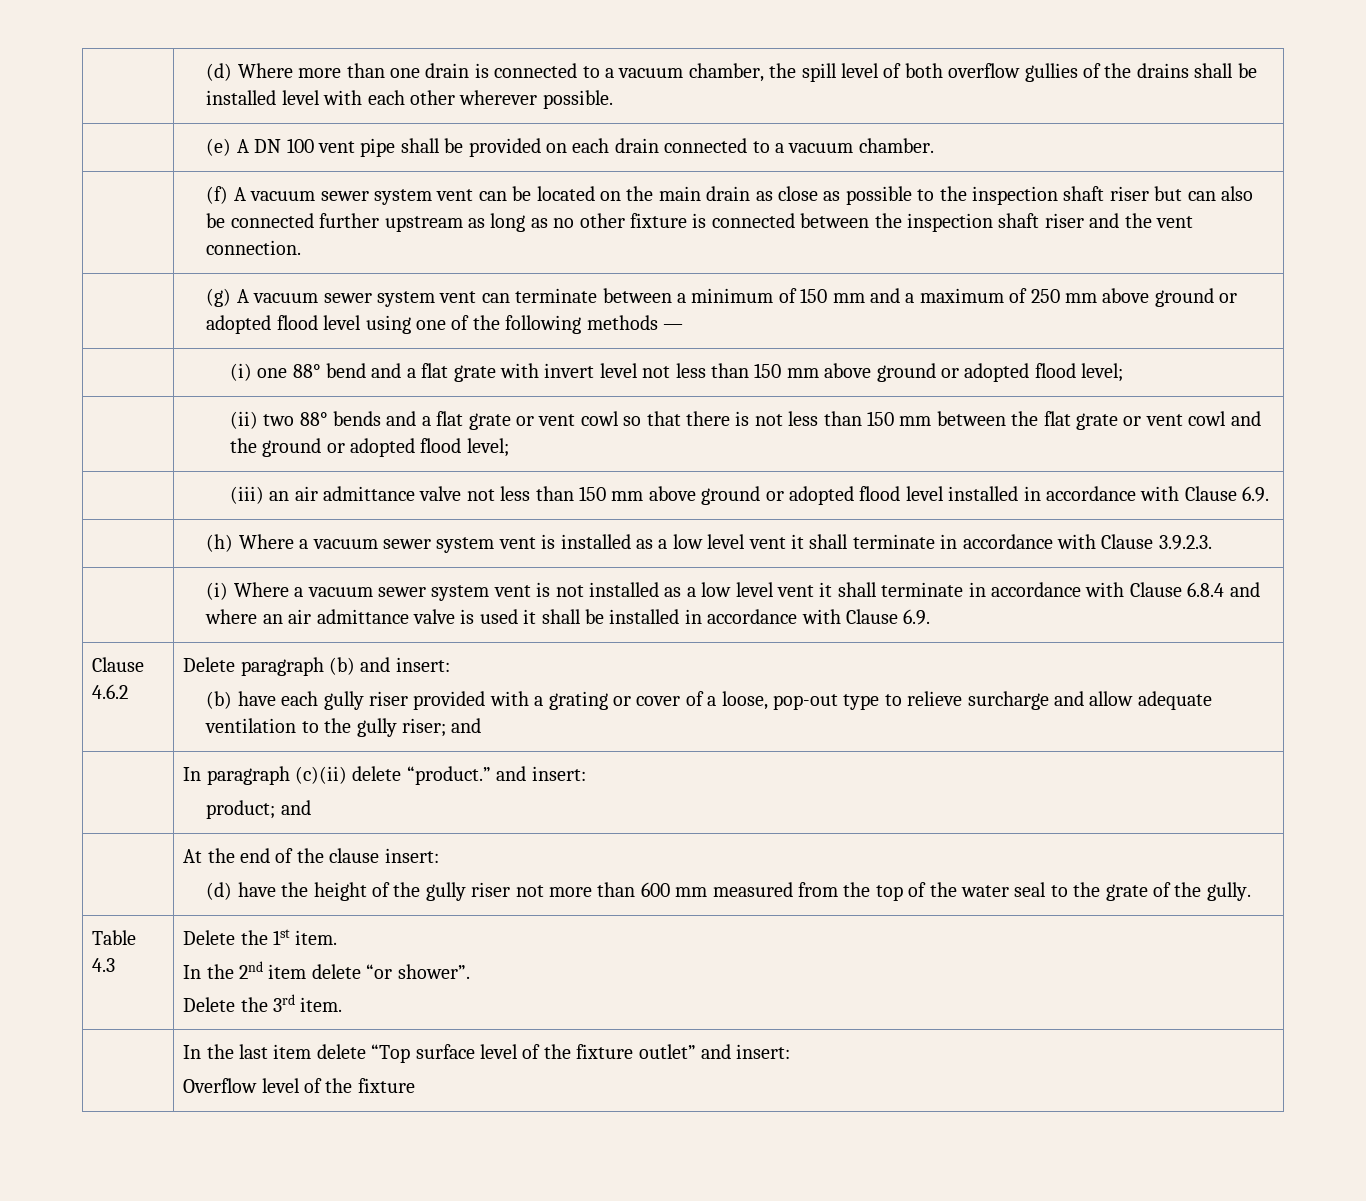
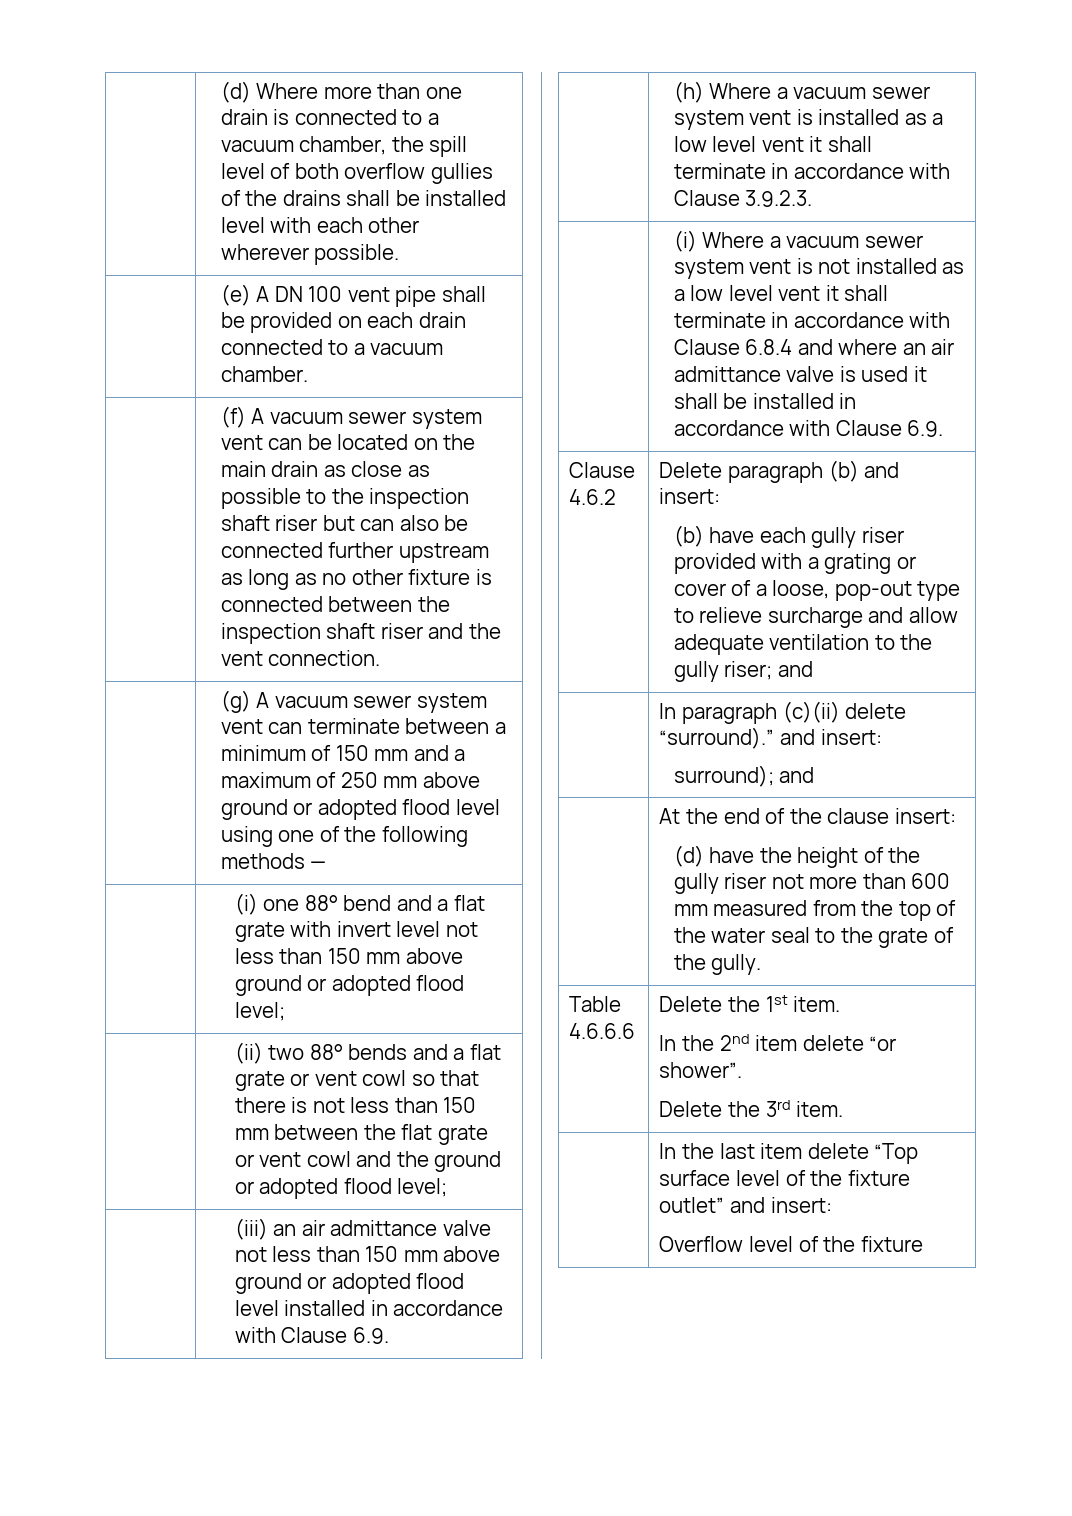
[406,766,586,785] [206,800,276,819] “product.” and insert: // product; -> [659,727,882,749] [673,765,774,787] “surround).” and insert: // surround);
[92,958,116,972] 4.3 -> [569,1023,636,1039] 4.6.6.6

